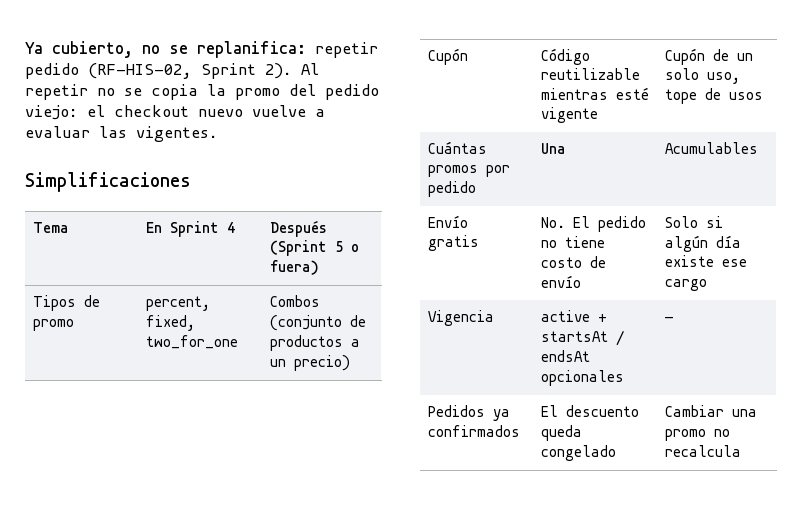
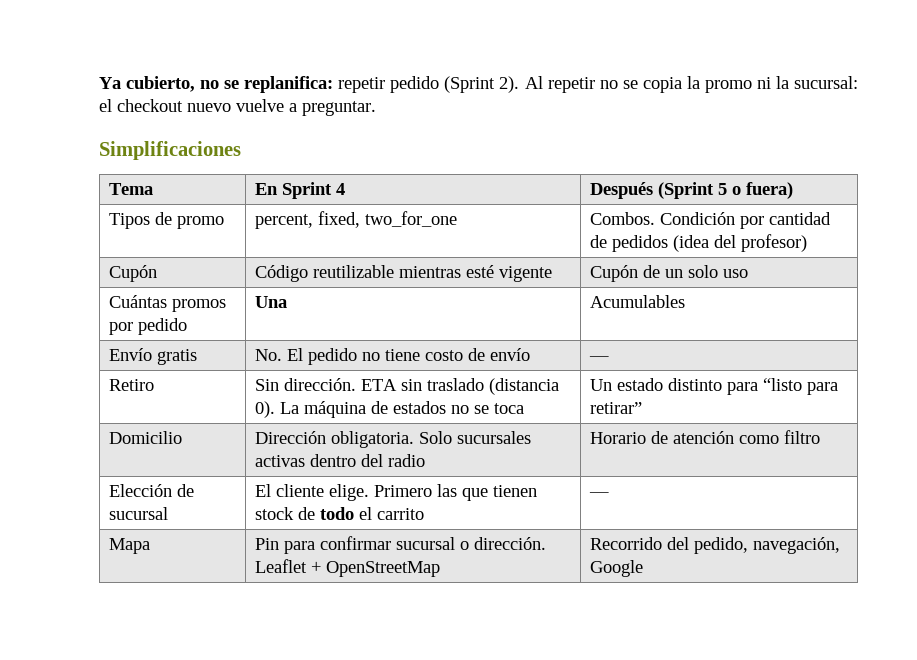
[88,63,256,79] (RF-HIS-02, Sprint -> [444,76,496,93] (Sprint
[289,84,379,100] [25,105,78,120] del pedido viejo: -> [756,76,858,89] ni la sucursal:
[25,126,218,142] evaluar las vigentes. -> [302,101,376,116] preguntar.
[270,295,321,307] [270,315,367,331] [270,335,361,351] [270,355,351,371] Combos (conjunto de productos a un precio) -> [589,212,831,229] [589,234,807,252] Combos. Condición por cantidad de pedidos (idea del profesor)
[707,72,741,84] [665,88,764,104] uso, tope de usos -> [722,269,748,278] uso
[665,216,724,228] [665,235,742,252] [665,255,748,267] [665,279,708,291] [428,310,495,326] [541,310,608,322] [541,330,625,346] [541,350,591,362] [541,370,625,386] [665,316,674,322] [428,405,511,421] [428,425,521,437] [541,405,640,417] [541,425,583,441] [541,445,617,461] [665,405,758,417] [665,429,731,441] [665,445,742,457] Solo si algún día existe ese cargo // Vigencia | active + startsAt / endsAt opcionales | — // Pedidos ya confirmados | El descuento queda congelado | Cambiar una promo no recalcula -> [588,356,609,361] [108,379,154,391] [254,378,559,395] [254,401,524,418] [589,378,838,395] [589,402,642,414] [108,431,182,444] [254,431,531,448] [254,454,425,467] [589,430,820,444] [108,484,194,497] [108,507,168,520] [254,484,537,501] [254,507,424,520] [588,492,609,497] [108,538,150,554] [254,536,546,554] [254,559,440,577] [589,537,840,554] [589,560,643,577] — // Retiro | Sin dirección. ETA sin traslado (distancia 0). La máquina de estados no se toca | Un estado distinto para “listo para retirar” // Domicilio | Dirección obligatoria. Solo sucursales activas dentro del radio | Horario de atención como filtro // Elección de sucursal | El cliente elige. Primero las que tienen stock de todo el carrito | — // Mapa | Pin para confirmar sucursal o dirección. Leaflet + OpenStreetMap | Recorrido del pedido, navegación, Google

